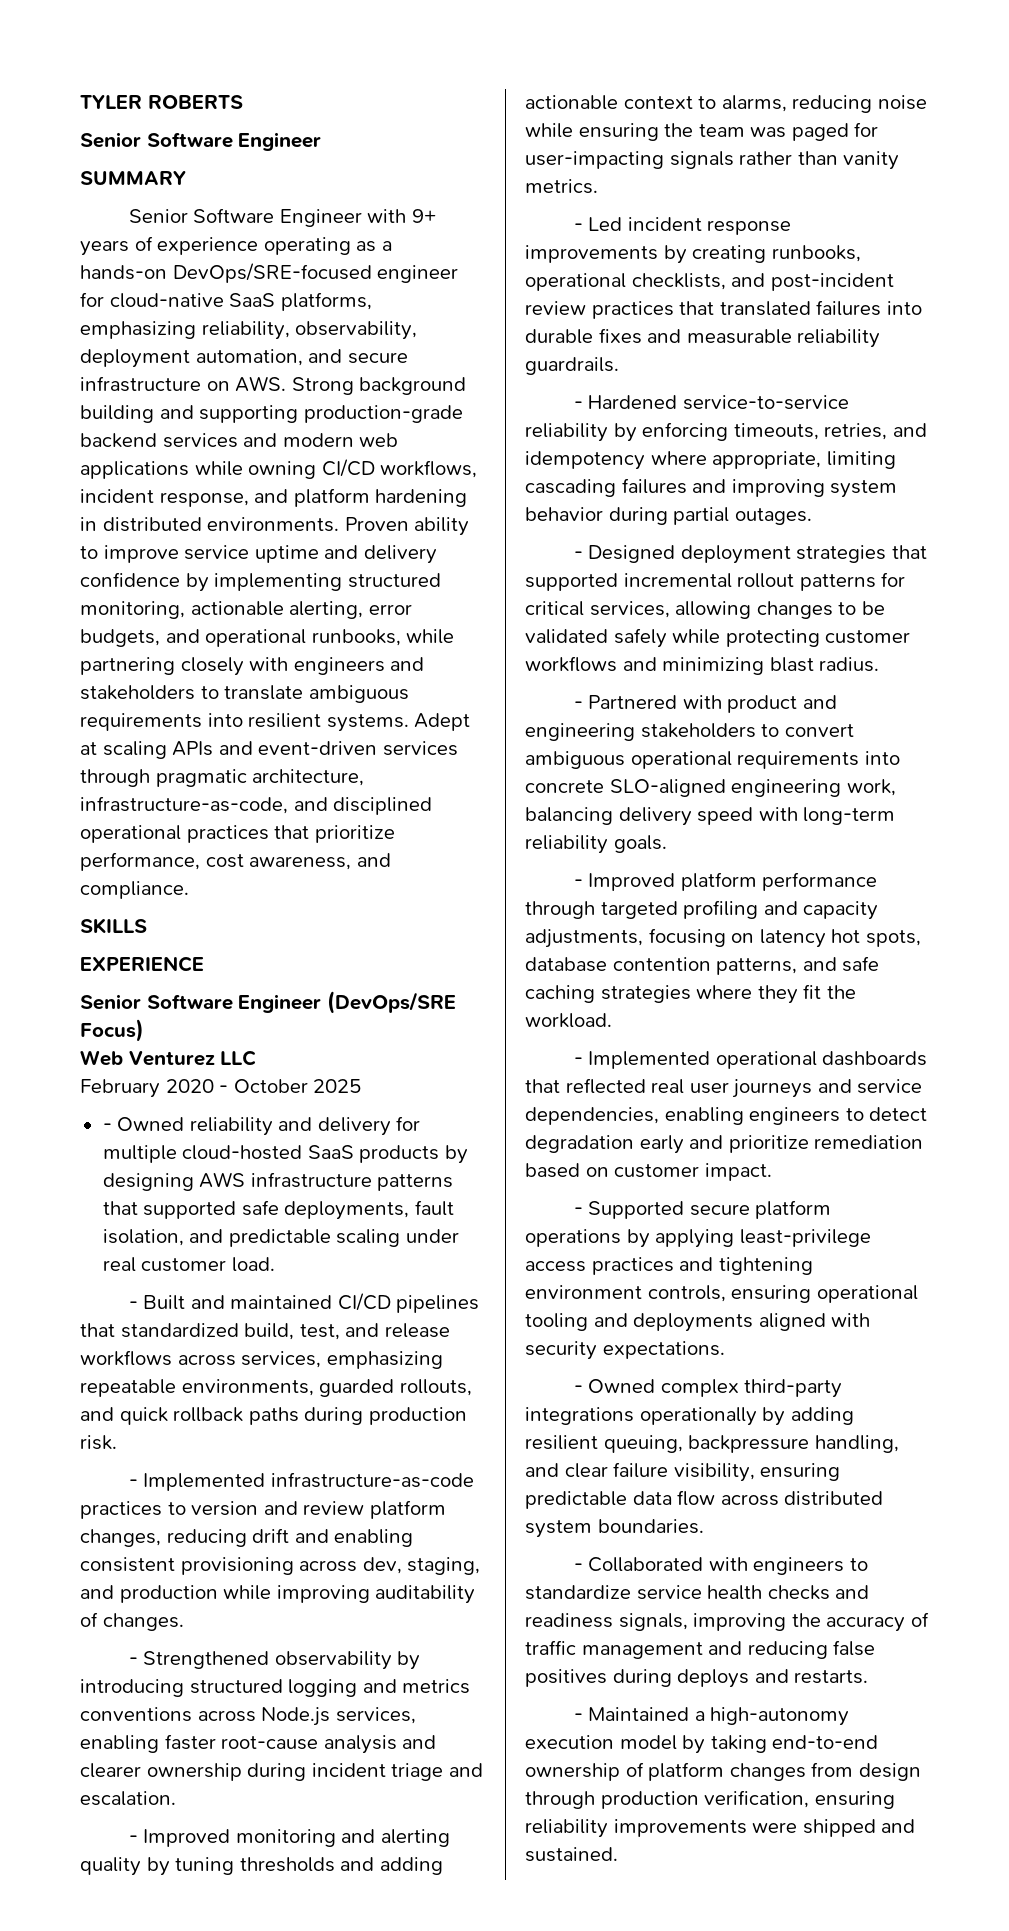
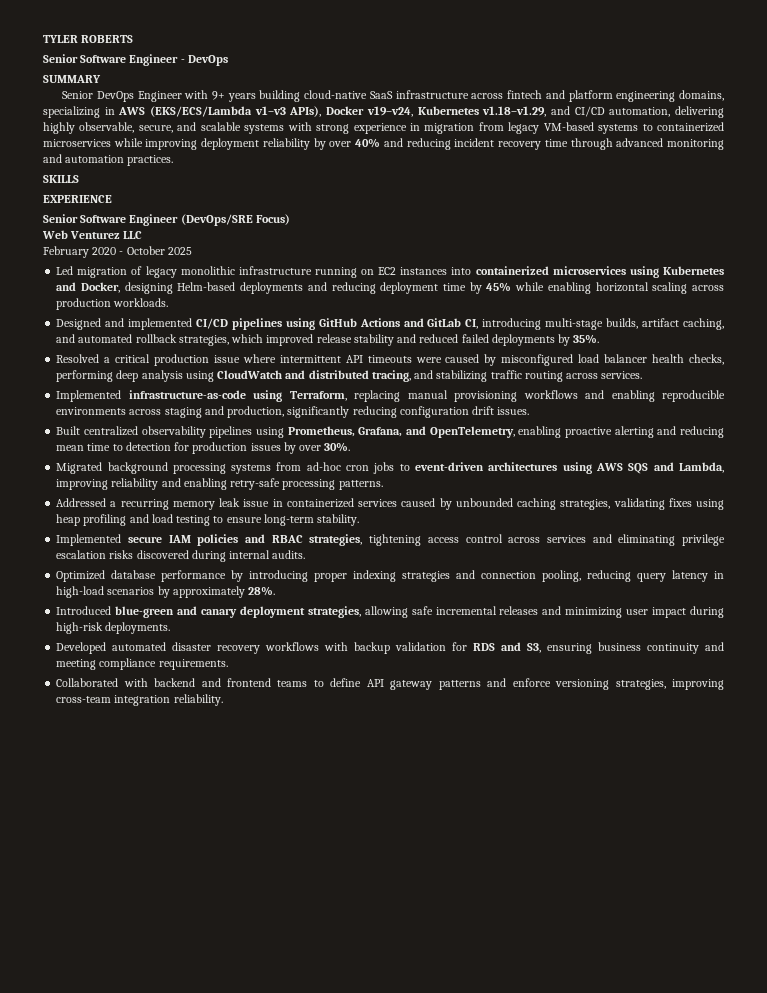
(322, 141) none -> [180,55,228,66] - DevOps
[193,208,275,223] Software -> [96,91,134,102] DevOps
[134,236,392,255] [80,263,459,283] [80,292,372,311] [80,321,418,340] [80,349,408,368] [80,376,467,395] [80,405,463,423] [80,433,399,448] [80,459,478,479] [80,488,468,507] [80,517,470,536] [80,545,437,564] [80,572,441,592] [80,601,412,619] [80,629,455,647] [80,657,425,676] [80,685,409,703] [80,713,471,732] [80,741,458,759] [80,769,365,787] [80,796,433,815] [80,825,395,843] [80,852,391,871] [80,881,189,899] of experience operating as a hands-on DevOps/SRE-focused engineer for cloud-native SaaS platforms, emphasizing reliability, observability, deployment automation, and secure infrastructure on AWS. Strong background building and supporting production-grade backend services and modern web applications while owning CI/CD workflows, incident response, and platform hardening in distributed environments. Proven ability to improve service uptime and delivery confidence by implementing structured monitoring, actionable alerting, error budgets, and operational runbooks, while partnering closely with engineers and stakeholders to translate ambiguous requirements into resilient systems. Adept at scaling APIs and event-driven services through pragmatic architecture, infrastructure-as-code, and disciplined operational practices that prioritize performance, cost awareness, and compliance. -> [259,90,724,102] [43,106,725,118] [43,122,724,134] [43,138,725,150] [43,154,174,166] building cloud-native SaaS infrastructure across fintech and platform engineering domains, specializing in AWS (EKS/ECS/Lambda v1–v3 APIs), Docker v19–v24, Kubernetes v1.18–v1.29, and CI/CD automation, delivering highly observable, secure, and scalable systems with strong experience in migration from legacy VM-based systems to containerized microservices while improving deployment reliability by over 40% and reducing incident recovery time through advanced monitoring and automation practices.
[102,1116,421,1136] [102,1145,468,1164] [102,1172,454,1191] [102,1200,454,1220] [102,1229,459,1247] [102,1257,275,1272] [128,1293,480,1313] [80,1323,450,1340] [80,1350,443,1369] [80,1379,472,1397] [80,1407,467,1425] [80,1435,117,1450] [128,1472,474,1491] [80,1500,446,1519] [80,1528,414,1547] [80,1557,481,1575] [80,1585,476,1604] [80,1612,184,1631] [128,1651,421,1670] [80,1679,471,1697] [80,1707,416,1726] [80,1734,437,1754] [80,1763,483,1781] [80,1791,176,1806] [128,1829,450,1847] [80,1857,443,1876] [525,95,927,113] [525,122,879,141] [525,151,900,170] [525,179,598,194] [573,217,792,235] [525,245,861,264] [525,273,894,291] [525,300,922,319] [525,328,881,348] [525,357,619,375] [573,395,849,410] [525,422,927,442] [525,451,896,470] [525,478,898,498] [525,507,812,525] [573,545,927,564] [525,572,906,591] [525,601,885,619] [525,628,911,648] [525,656,880,675] [573,695,837,713] [525,723,854,741] [525,751,900,769] [525,779,896,797] [525,807,896,826] [525,835,667,854] [573,872,878,891] [525,900,879,920] [525,928,921,948] [525,956,880,975] [525,984,856,1004] [525,1013,612,1028] [573,1051,928,1069] [525,1078,923,1098] [525,1107,928,1125] [525,1135,924,1154] [525,1163,772,1181] [573,1200,832,1219] [525,1229,871,1248] [525,1257,813,1275] [525,1285,918,1303] [525,1313,871,1332] [525,1341,725,1360] [573,1379,843,1398] [525,1407,854,1426] [525,1435,899,1453] [525,1462,841,1482] [525,1490,884,1509] [525,1519,704,1538] [573,1557,868,1575] [525,1585,870,1600] [525,1612,929,1632] [525,1640,876,1659] [525,1669,869,1688] [573,1707,850,1726] [525,1735,879,1754] [525,1762,921,1781] [525,1790,895,1809] [525,1819,916,1838] [525,1847,618,1862] - Owned reliability and delivery for multiple cloud-hosted SaaS products by designing AWS infrastructure patterns that supported safe deployments, fault isolation, and predictable scaling under real customer load. // - Built and maintained CI/CD pipelines that standardized build, test, and release workflows across services, emphasizing repeatable environments, guarded rollouts, and quick rollback paths during production risk. // - Implemented infrastructure-as-code practices to version and review platform changes, reducing drift and enabling consistent provisioning across dev, staging, and production while improving auditability of changes. // - Strengthened observability by introducing structured logging and metrics conventions across Node.js services, enabling faster root-cause analysis and clearer ownership during incident triage and escalation. // - Improved monitoring and alerting quality by tuning thresholds and adding actionable context to alarms, reducing noise while ensuring the team was paged for user-impacting signals rather than vanity metrics. // - Led incident response improvements by creating runbooks, operational checklists, and post-incident review practices that translated failures into durable fixes and measurable reliability guardrails. // - Hardened service-to-service reliability by enforcing timeouts, retries, and idempotency where appropriate, limiting cascading failures and improving system behavior during partial outages. // - Designed deployment strategies that supported incremental rollout patterns for critical services, allowing changes to be validated safely while protecting customer workflows and minimizing blast radius. // - Partnered with product and engineering stakeholders to convert ambiguous operational requirements into concrete SLO-aligned engineering work, balancing delivery speed with long-term reliability goals. // - Improved platform performance through targeted profiling and capacity adjustments, focusing on latency hot spots, database contention patterns, and safe caching strategies where they fit the workload. // - Implemented operational dashboards that reflected real user journeys and service dependencies, enabling engineers to detect degradation early and prioritize remediation based on customer impact. // - Supported secure platform operations by applying least-privilege access practices and tightening environment controls, ensuring operational tooling and deployments aligned with security expectations. // - Owned complex third-party integrations operationally by adding resilient queuing, backpressure handling, and clear failure visibility, ensuring predictable data flow across distributed system boundaries. // - Collaborated with engineers to standardize service health checks and readiness signals, improving the accuracy of traffic management and reducing false positives during deploys and restarts. // - Maintained a high-autonomy execution model by taking end-to-end ownership of platform changes from design through production verification, ensuring reliability improvements were shipped and sustained. -> [56,266,724,278] [56,282,724,294] [56,298,169,310] [56,318,724,330] [56,334,600,346] [56,354,724,366] [56,370,643,382] [56,390,726,402] [56,406,530,418] [56,426,724,438] [56,442,351,454] [56,462,725,474] [56,478,383,490] [56,498,724,510] [56,514,360,526] [56,534,725,546] [56,550,306,562] [56,570,724,582] [56,586,276,598] [56,606,724,618] [56,622,171,634] [56,642,725,654] [56,658,228,670] [56,678,724,690] [56,694,223,706] Led migration of legacy monolithic infrastructure running on EC2 instances into containerized microservices using Kubernetes and Docker, designing Helm-based deployments and reducing deployment time by 45% while enabling horizontal scaling across production workloads. // Designed and implemented CI/CD pipelines using GitHub Actions and GitLab CI, introducing multi-stage builds, artifact caching, and automated rollback strategies, which improved release stability and reduced failed deployments by 35%. // Resolved a critical production issue where intermittent API timeouts were caused by misconfigured load balancer health checks, performing deep analysis using CloudWatch and distributed tracing, and stabilizing traffic routing across services. // Implemented infrastructure-as-code using Terraform, replacing manual provisioning workflows and enabling reproducible environments across staging and production, significantly reducing configuration drift issues. // Built centralized observability pipelines using Prometheus, Grafana, and OpenTelemetry, enabling proactive alerting and reducing mean time to detection for production issues by over 30%. // Migrated background processing systems from ad-hoc cron jobs to event-driven architectures using AWS SQS and Lambda, improving reliability and enabling retry-safe processing patterns. // Addressed a recurring memory leak issue in containerized services caused by unbounded caching strategies, validating fixes using heap profiling and load testing to ensure long-term stability. // Implemented secure IAM policies and RBAC strategies, tightening access control across services and eliminating privilege escalation risks discovered during internal audits. // Optimized database performance by introducing proper indexing strategies and connection pooling, reducing query latency in high-load scenarios by approximately 28%. // Introduced blue-green and canary deployment strategies, allowing safe incremental releases and minimizing user impact during high-risk deployments. // Developed automated disaster recovery workflows with backup validation for RDS and S3, ensuring business continuity and meeting compliance requirements. // Collaborated with backend and frontend teams to define API gateway patterns and enforce versioning strategies, improving cross-team integration reliability.

